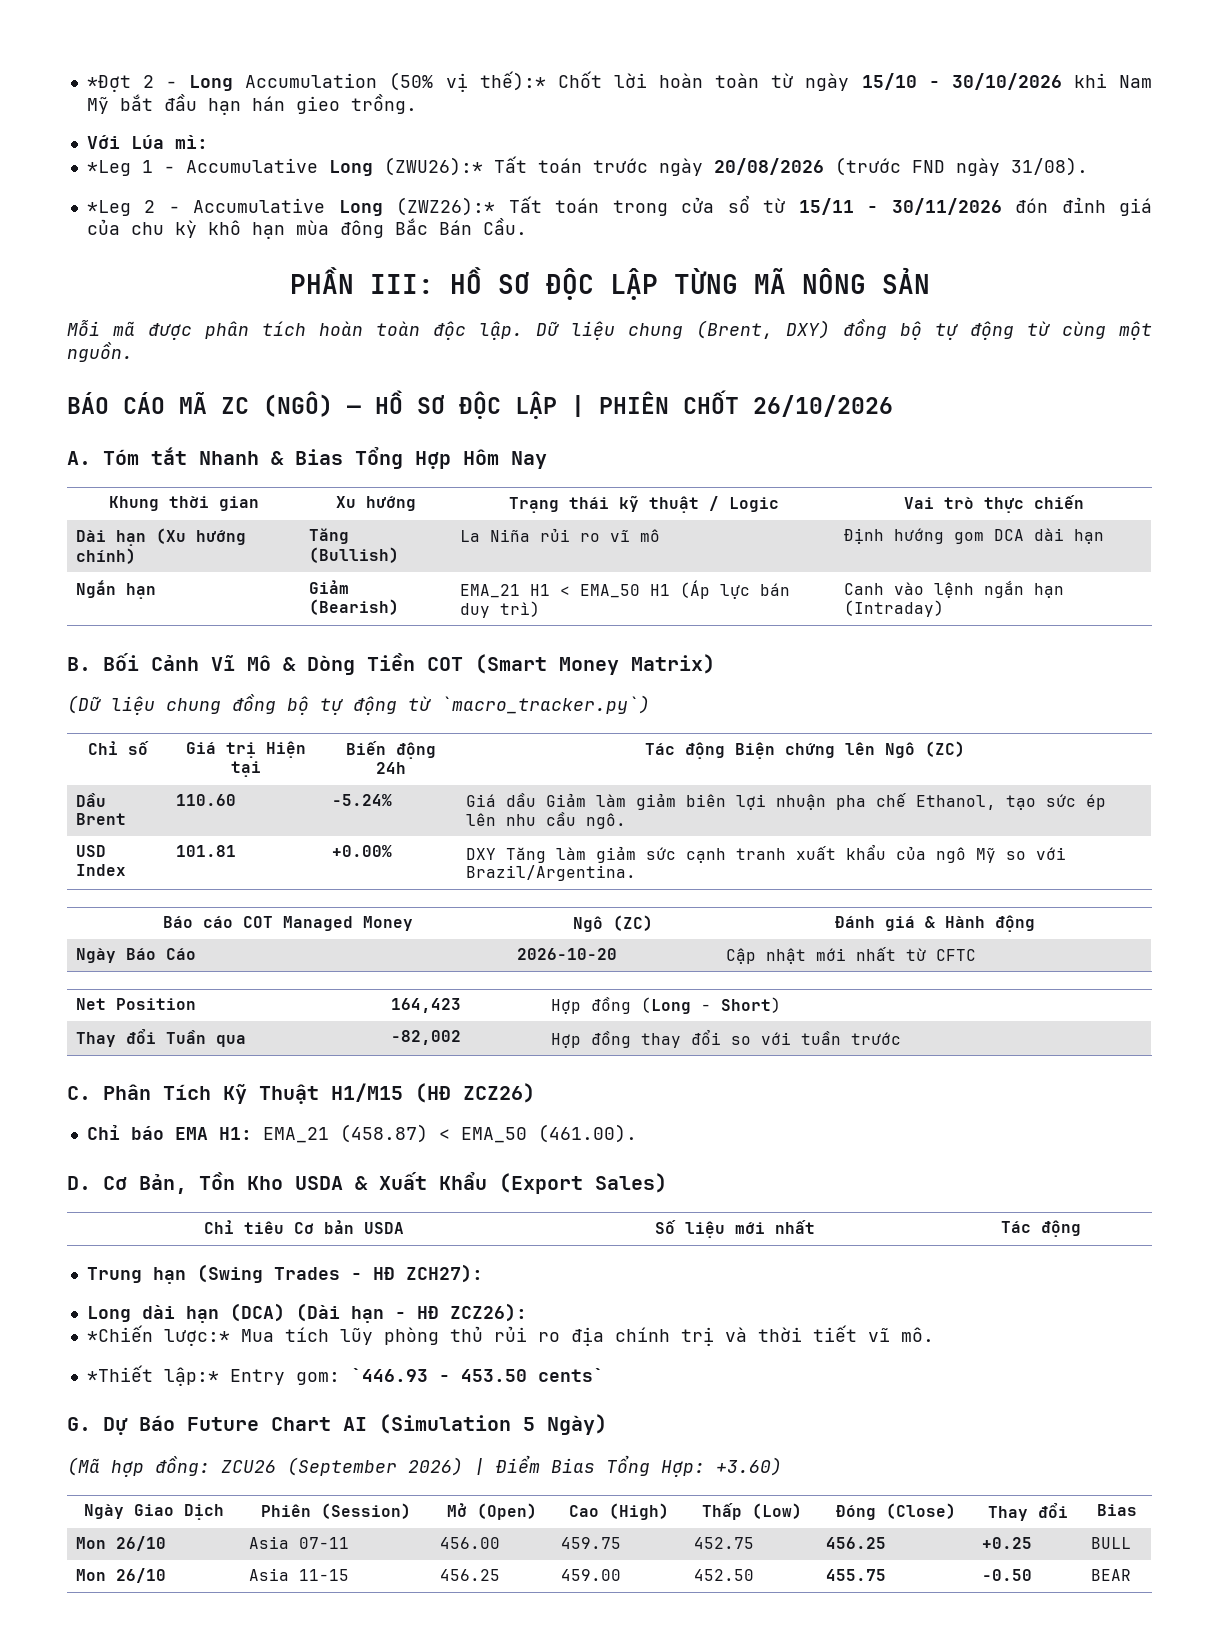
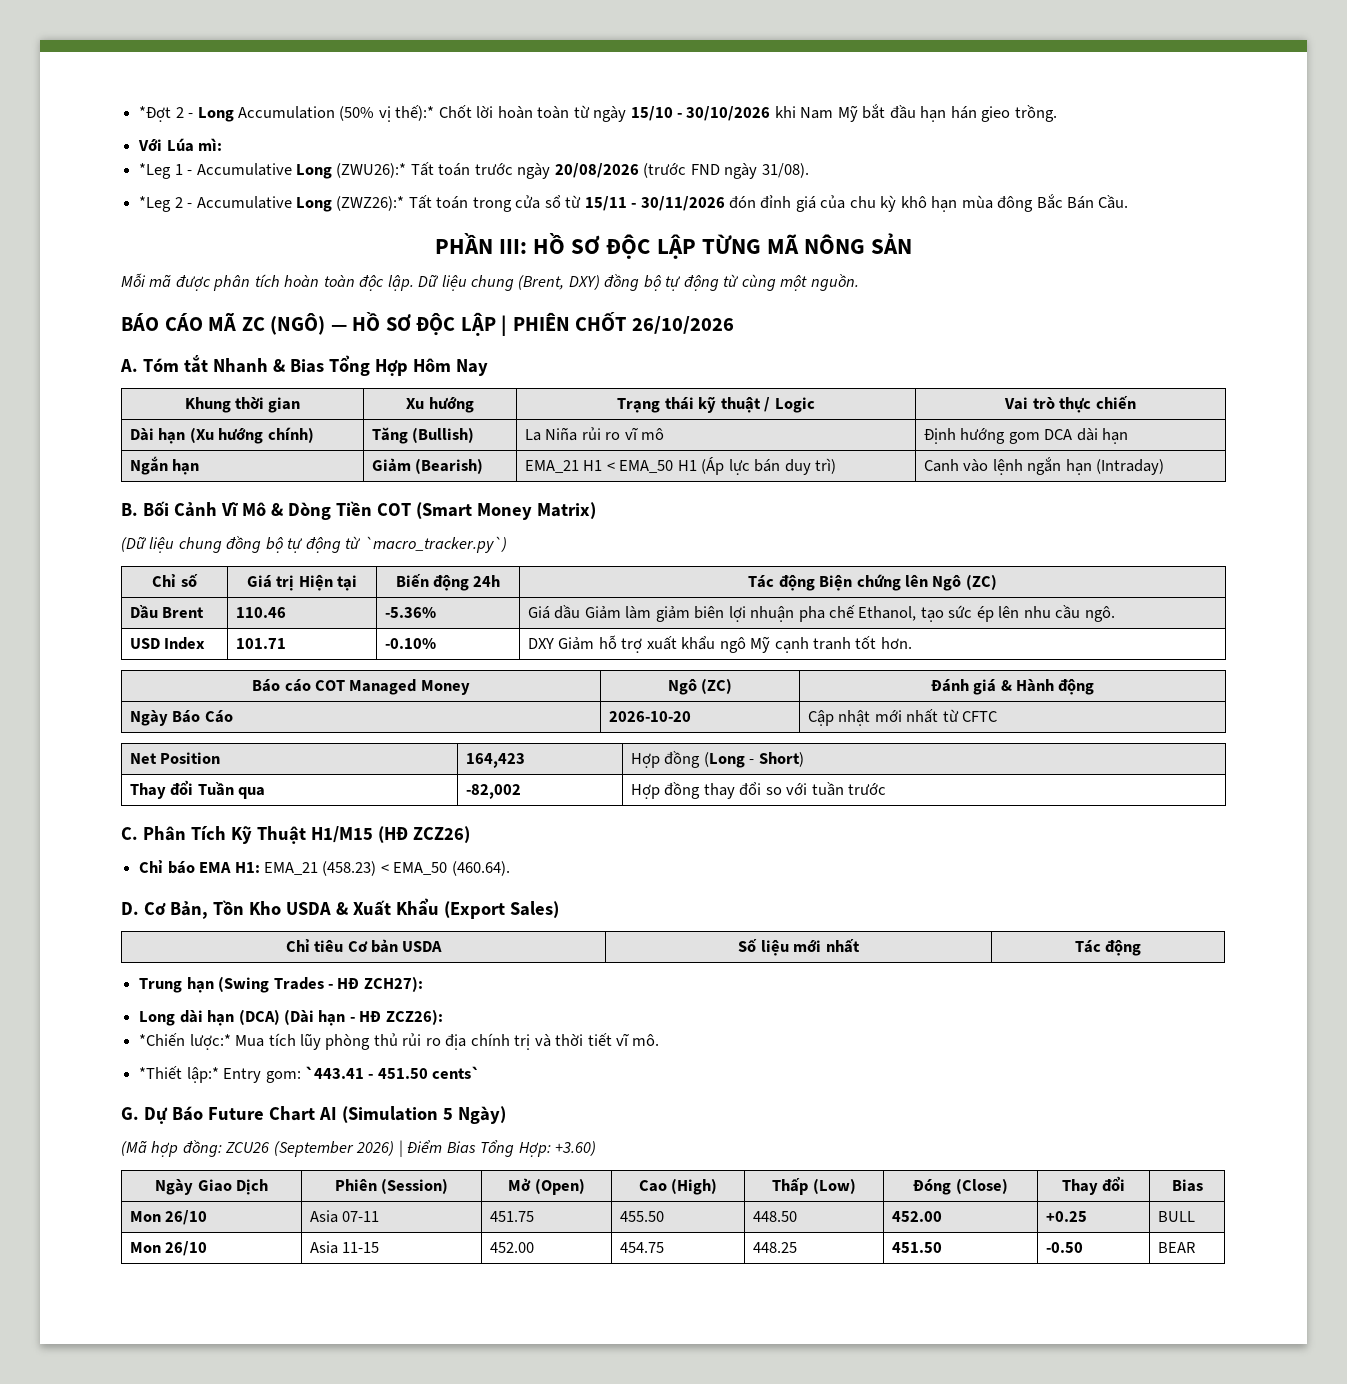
[175,794,236,806] [331,794,392,806] 110.60 | -5.24% -> [235,607,286,618] [384,607,436,618] 110.46 | -5.36%
[175,845,236,857] [331,845,392,857] 101.81 | +0.00% -> [235,638,286,649] [384,638,436,649] 101.71 | -0.10%
[505,844,1066,863] [465,865,636,881] Tăng làm giảm sức cạnh tranh xuất khẩu của ngô Mỹ so với Brazil/Argentina. -> [558,635,912,653] Giảm hỗ trợ xuất khẩu ngô Mỹ cạnh tranh tốt hơn.
[339,1124,637,1143] (458.87) < EMA_50 (461.00). -> [322,861,510,876] (458.23) < EMA_50 (460.64).
[350,1368,527,1382] `446.93 - 453.50 -> [304,1066,428,1079] `443.41 - 451.50
[439,1537,500,1549] [560,1537,621,1549] [693,1537,754,1549] [825,1537,886,1549] 456.00 | 459.75 | 452.75 | 456.25 -> [489,1211,534,1222] [619,1211,664,1222] [752,1211,797,1222] [891,1211,942,1222] 451.75 | 455.50 | 448.50 | 452.00
[439,1569,500,1581] [560,1569,621,1581] [693,1569,754,1581] [825,1569,886,1581] 456.25 | 459.00 | 452.50 | 455.75 -> [489,1242,534,1253] [619,1242,664,1253] [752,1242,797,1253] [891,1242,942,1253] 452.00 | 454.75 | 448.25 | 451.50

